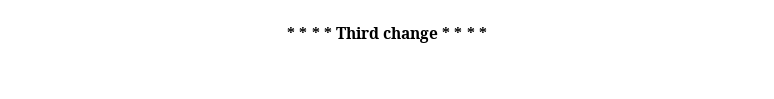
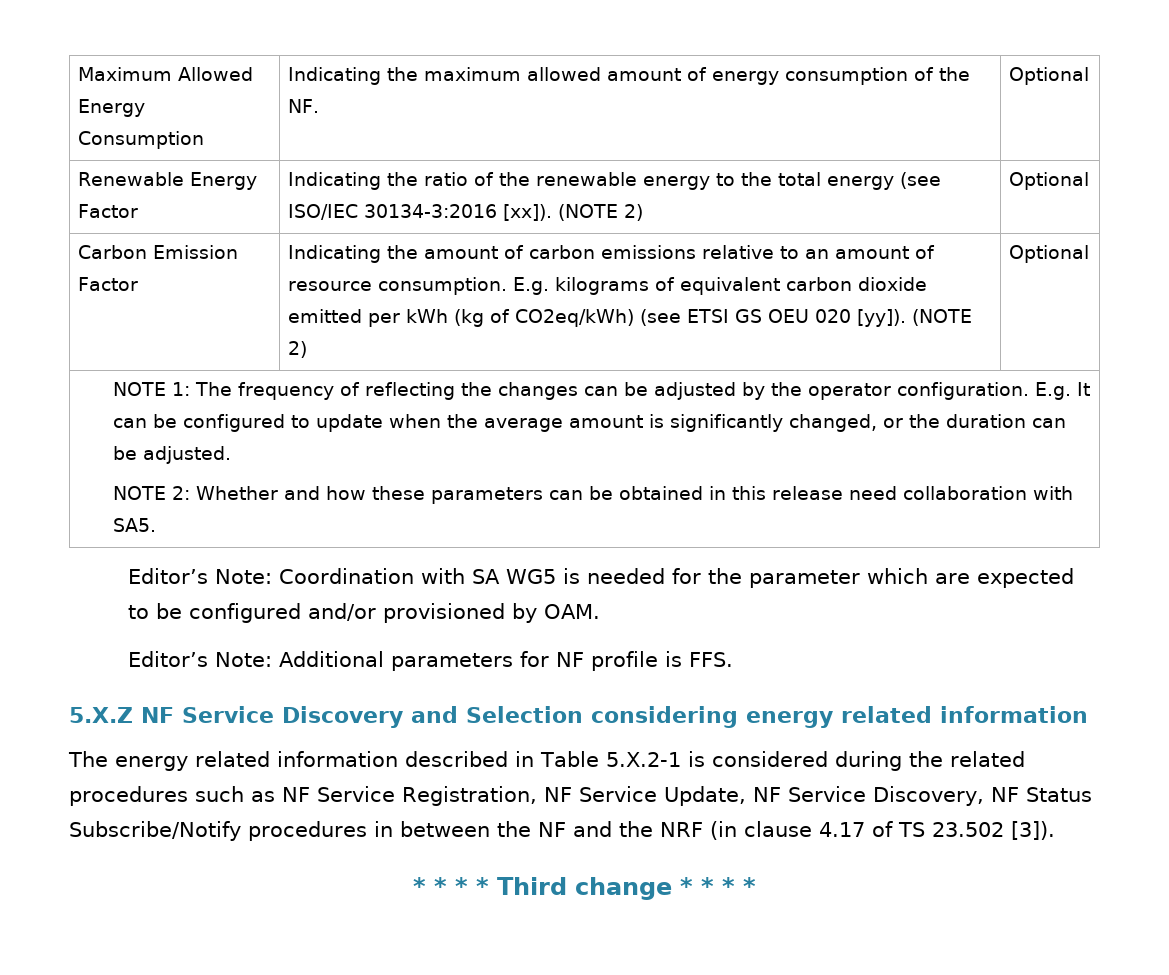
(287, 33) none -> [77,67,253,81] [77,99,145,117] [77,131,204,149] [287,67,970,85] [287,99,319,113] [1008,67,1089,85] [77,172,257,190] [77,204,138,218] [287,172,941,190] [287,204,643,221] [1008,172,1089,190] [77,245,238,259] [77,277,138,291] [287,245,935,263] [287,277,927,295] [287,309,972,327] [287,341,307,358] [1008,245,1089,263] [112,382,1090,400] [112,414,1066,432] [112,446,231,464] [112,486,1073,504] [112,518,156,532] [127,568,1074,588] [127,603,600,623] [127,651,733,671] [69,706,1088,728] [68,751,1025,771] [69,786,1092,806] [69,821,1055,841] Maximum Allowed Energy Consumption | Indicating the maximum allowed amount of energy consumption of the NF. | Optional // Renewable Energy Factor | Indicating the ratio of the renewable energy to the total energy (see ISO/IEC 30134-3:2016 [xx]). (NOTE 2) | Optional // Carbon Emission Factor | Indicating the amount of carbon emissions relative to an amount of resource consumption. E.g. kilograms of equivalent carbon dioxide emitted per kWh (kg of CO2eq/kWh) (see ETSI GS OEU 020 [yy]). (NOTE 2) | Optional // NOTE 1: The frequency of reflecting the changes can be adjusted by the operator configuration. E.g. It can be configured to update when the average amount is significantly changed, or the duration can be adjusted. // NOTE 2: Whether and how these parameters can be obtained in this release need collaboration with SA5. // Editor’s Note: Coordination with SA WG5 is needed for the parameter which are expected to be configured and/or provisioned by OAM. // Editor’s Note: Additional parameters for NF profile is FFS. // 5.X.Z NF Service Discovery and Selection considering energy related information // The energy related information described in Table 5.X.2-1 is considered during the related procedures such as NF Service Registration, NF Service Update, NF Service Discovery, NF Status Subscribe/Notify procedures in between the NF and the NRF (in clause 4.17 of TS 23.502 [3]). //

